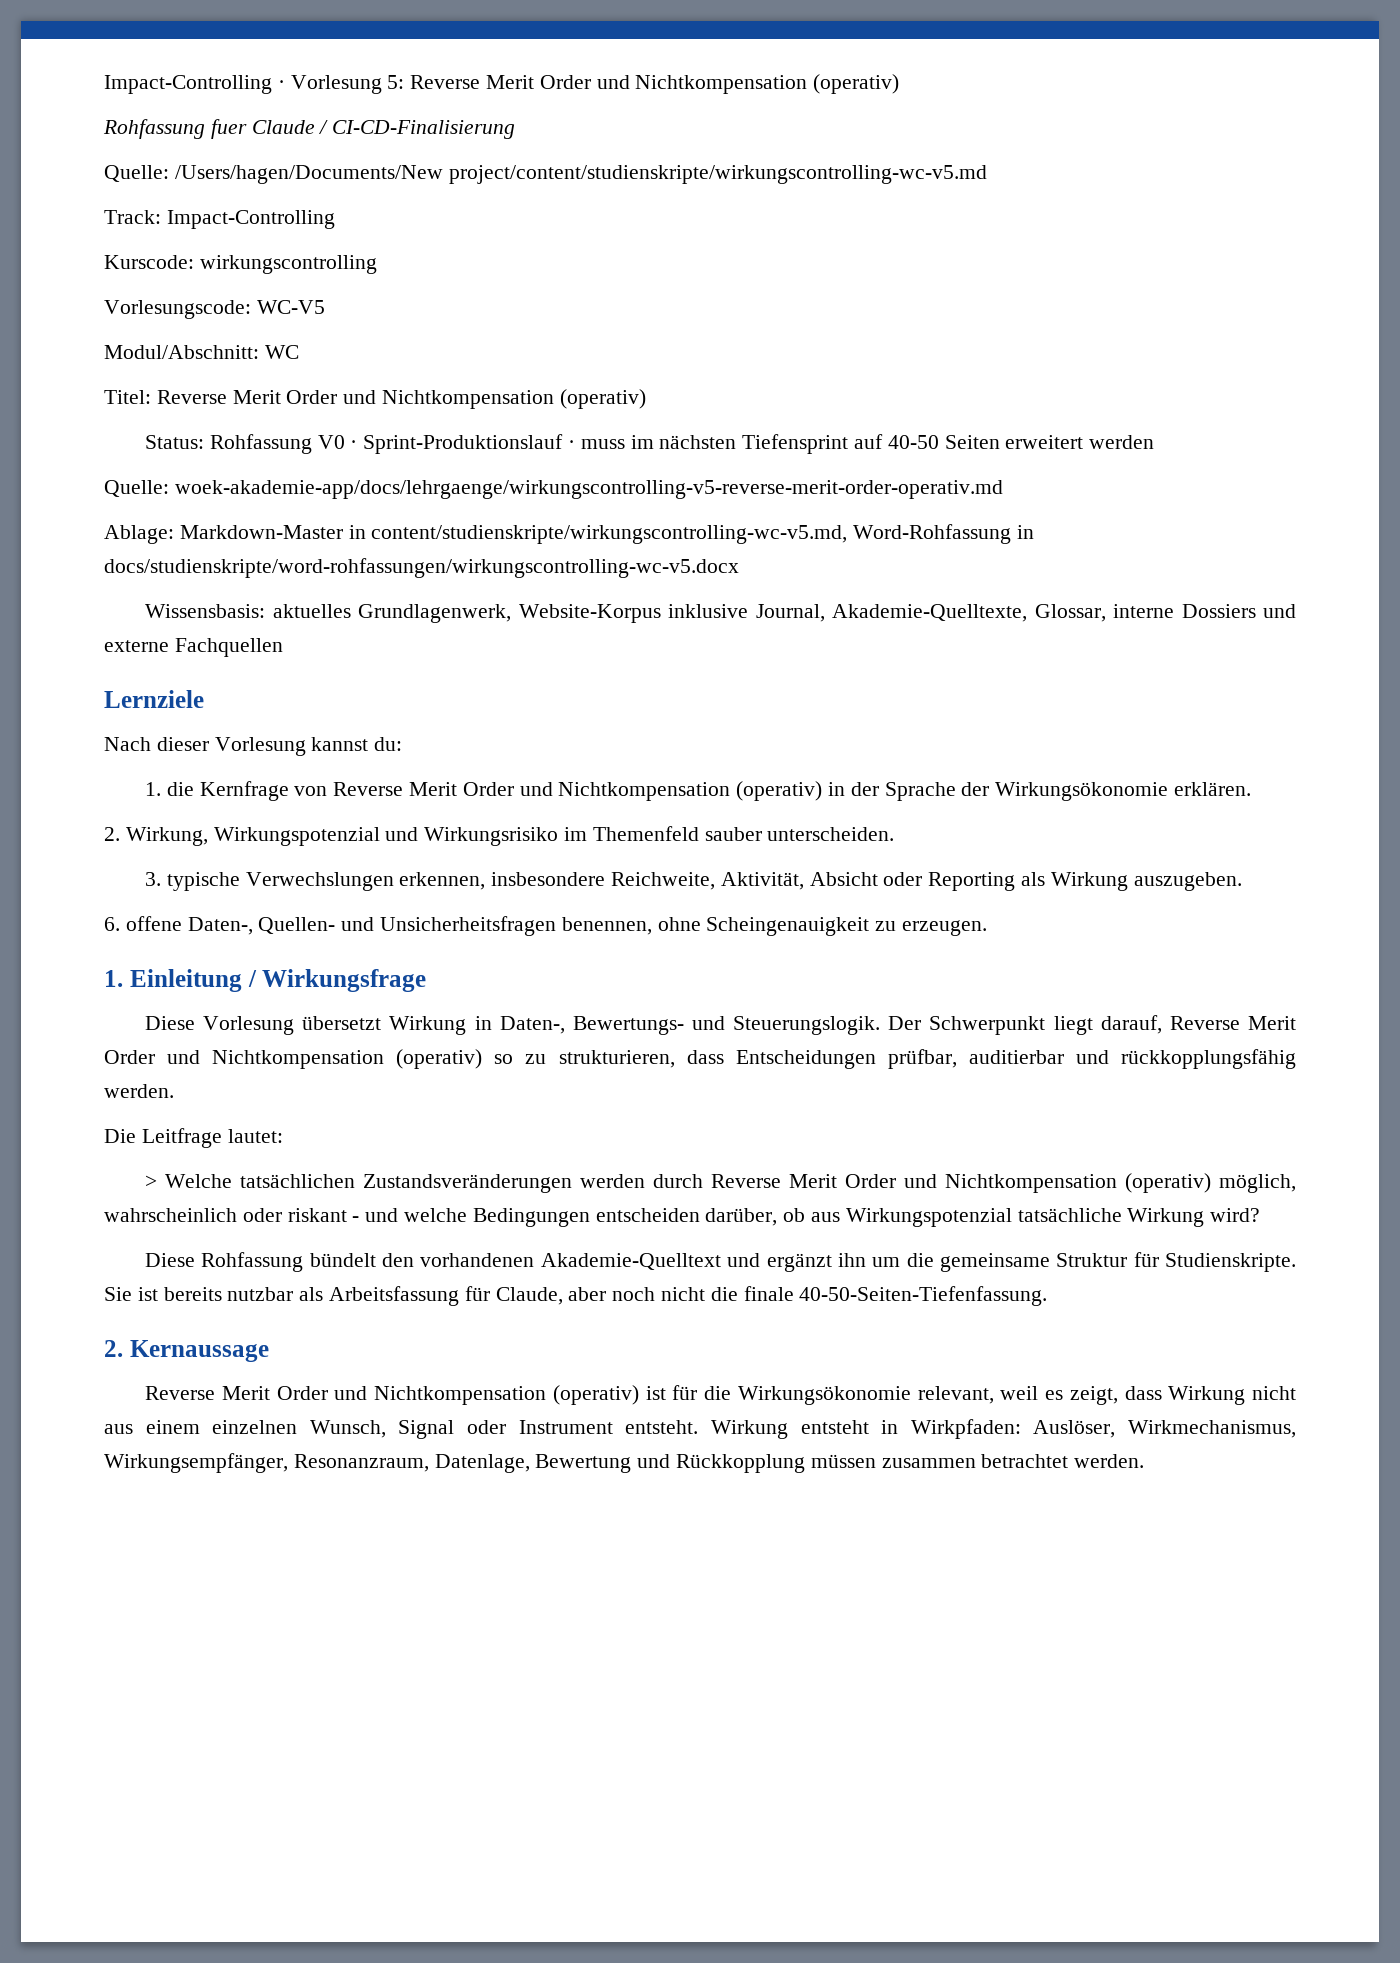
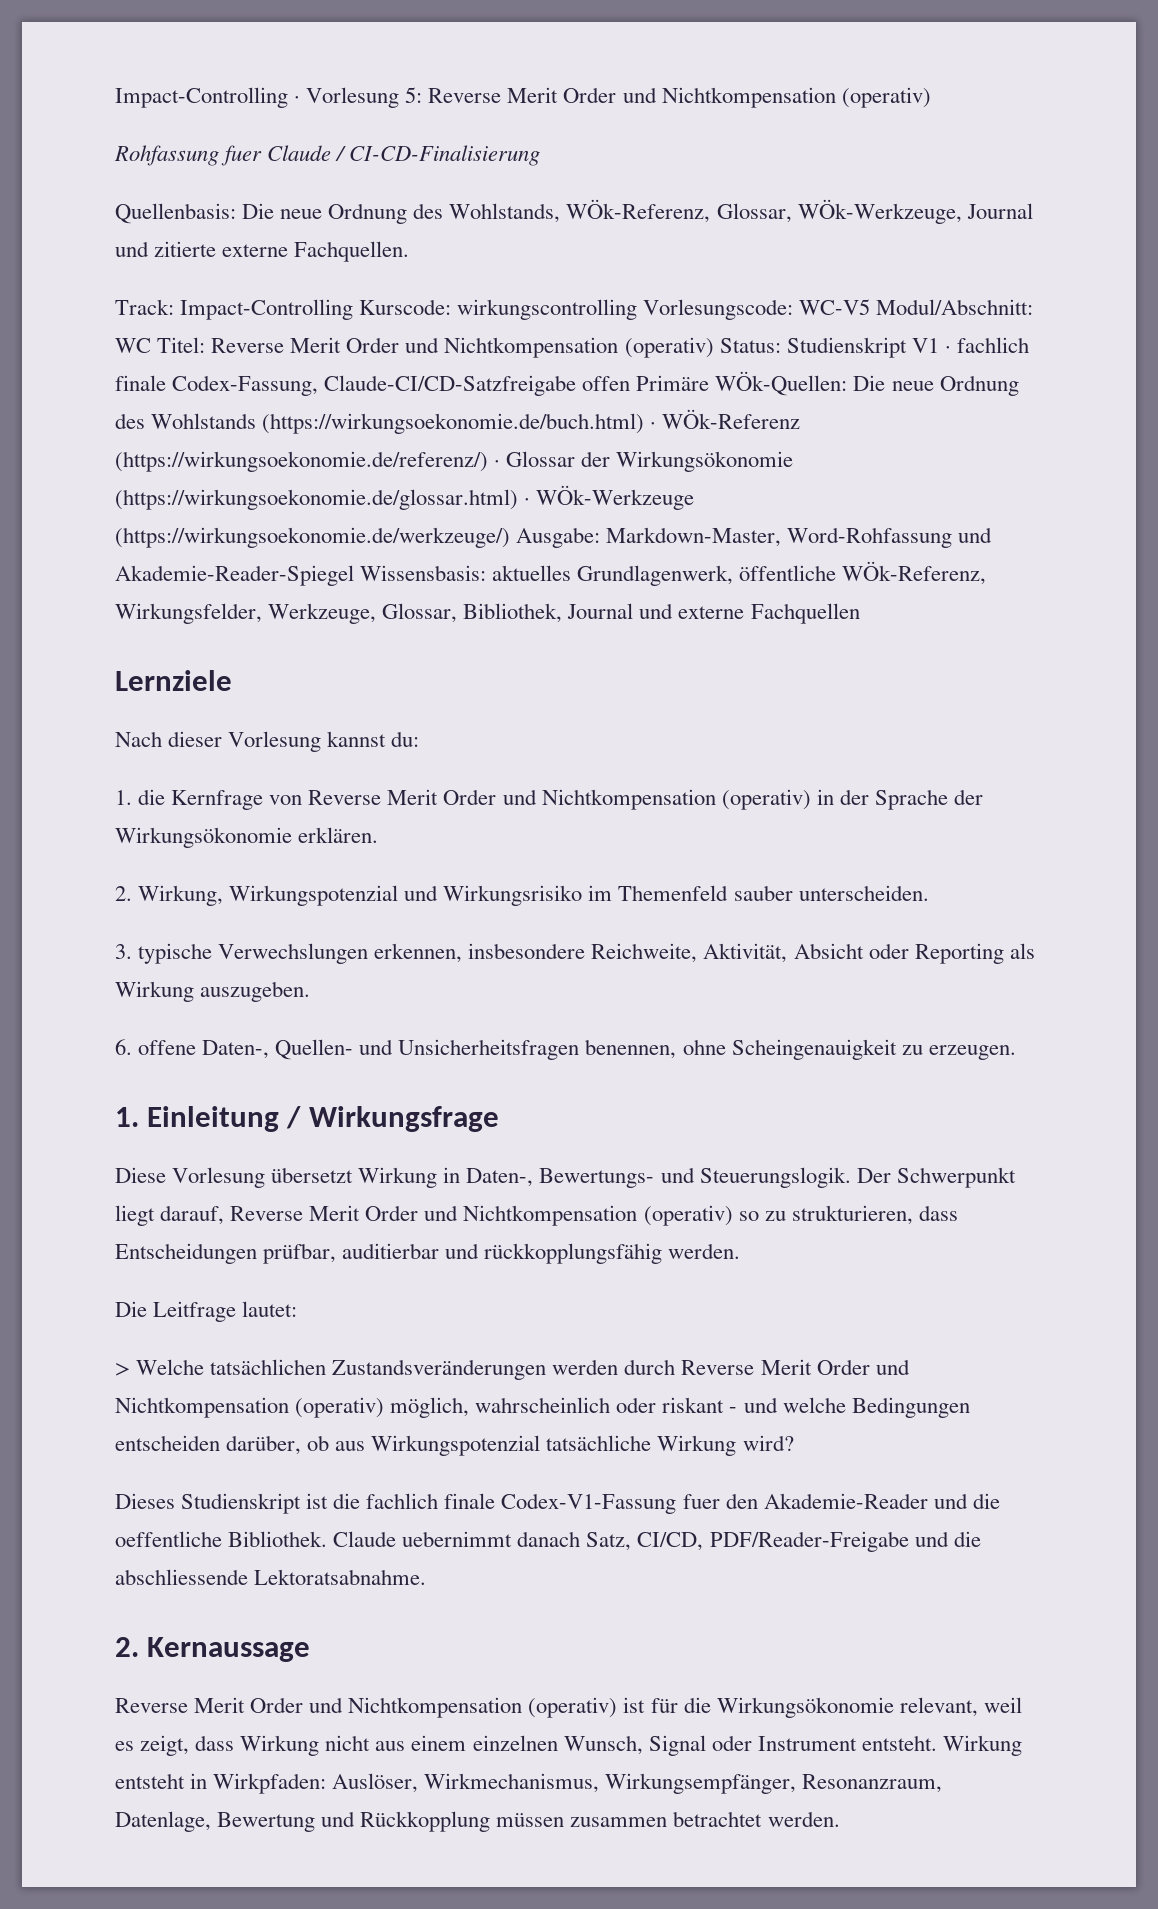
[104,165,987,184] Quelle: /Users/hagen/Documents/New project/content/studienskripte/wirkungscontrolling-wc-v5.md -> [115,199,1033,224] [115,241,410,262] Quellenbasis: Die neue Ordnung des Wohlstands, WÖk-Referenz, Glossar, WÖk-Werkzeuge, Journal und zitierte externe Fachquellen.
(335, 219) // -> (354, 309) none
(377, 264) // -> (638, 309) none
(325, 307) // -> (871, 307) none
(299, 352) // -> (151, 345) none
[145,434,1155,454] [104,480,1003,499] [104,524,1035,544] [104,558,739,578] [145,604,1256,623] // Status: Rohfassung V0 · Sprint-Produktionslauf · muss im nächsten Tiefensprint auf 40-50 Seiten erweitert werden // Quelle: woek-akademie-app/docs/lehrgaenge/wirkungscontrolling-v5-reverse-merit-order-operativ.md // Ablage: Markdown-Master in content/studienskripte/wirkungscontrolling-wc-v5.md, Word-Rohfassung in docs/studienskripte/word-rohfassungen/wirkungscontrolling-wc-v5.docx // Wissensbasis: aktuelles Grundlagenwerk, Website-Korpus inklusive Journal, Akademie-Quelltexte, Glossar, interne Dossiers -> [719,337,1029,358] [115,371,1019,396] [115,409,801,434] [115,451,794,472] [115,485,695,510] [115,527,993,548] [115,561,987,586] [115,603,634,624] Status: Studienskript V1 · fachlich finale Codex-Fassung, Claude-CI/CD-Satzfreigabe offen Primäre WÖk-Quellen: Die neue Ordnung des Wohlstands (https://wirkungsoekonomie.de/buch.html) · WÖk-Referenz (https://wirkungsoekonomie.de/referenz/) · Glossar der Wirkungsökonomie (https://wirkungsoekonomie.de/glossar.html) · WÖk-Werkzeuge (https://wirkungsoekonomie.de/werkzeuge/) Ausgabe: Markdown-Master, Word-Rohfassung und Akademie-Reader-Spiegel Wissensbasis: aktuelles Grundlagenwerk, öffentliche WÖk-Referenz, Wirkungsfelder, Werkzeuge, Glossar, Bibliothek, Journal
[145,1252,1297,1272] [104,1286,1048,1306] Diese Rohfassung bündelt den vorhandenen Akademie-Quelltext und ergänzt ihn um die gemeinsame Struktur für Studienskripte. Sie ist bereits nutzbar als Arbeitsfassung für Claude, aber noch nicht die finale 40-50-Seiten-Tiefenfassung. -> [115,1493,1000,1514] [115,1531,981,1552] [115,1569,427,1585] Dieses Studienskript ist die fachlich finale Codex-V1-Fassung fuer den Akademie-Reader und die oeffentliche Bibliothek. Claude uebernimmt danach Satz, CI/CD, PDF/Reader-Freigabe und die abschliessende Lektoratsabnahme.

